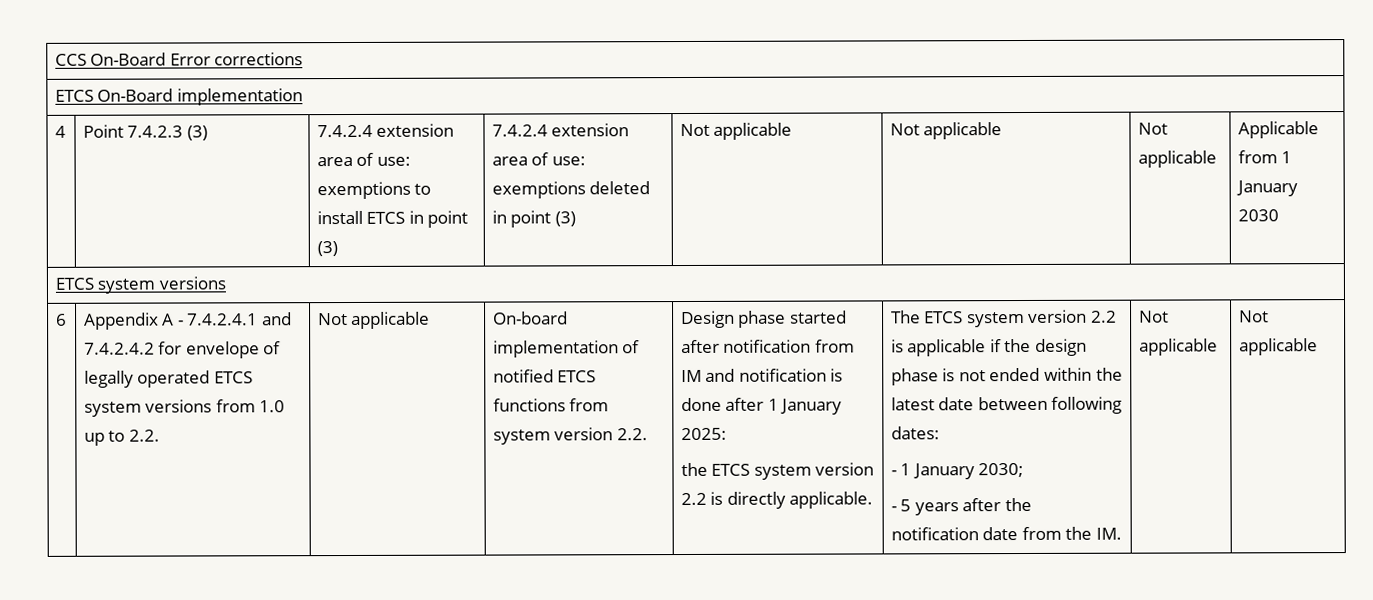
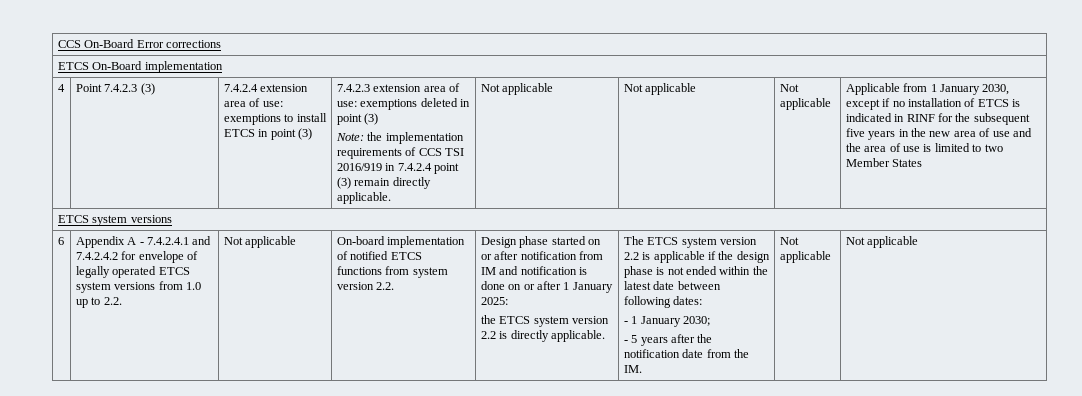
[491,124,548,137] 7.4.2.4 -> [336,84,370,92] 7.4.2.3
(576, 219) none -> [335,132,464,144] [336,147,465,159] [336,163,460,174] [336,177,431,189] [336,192,391,204] // Note: the implementation requirements of CCS TSI 2016/919 in 7.4.2.4 point (3) remain directly applicable.
[1237,209,1279,222] 2030 -> [982,84,1010,95] [845,98,1021,110] [845,113,1030,125] [845,128,1032,140] [845,143,1003,152] [845,158,923,167] 2030, except if no installation of ETCS is indicated in RINF for the subsequent five years in the new area of use and the area of use is limited to two Member States
(847, 317) none -> [588,239,602,245] [480,254,492,260] on or
(722, 404) none -> [508,284,535,290] on or

